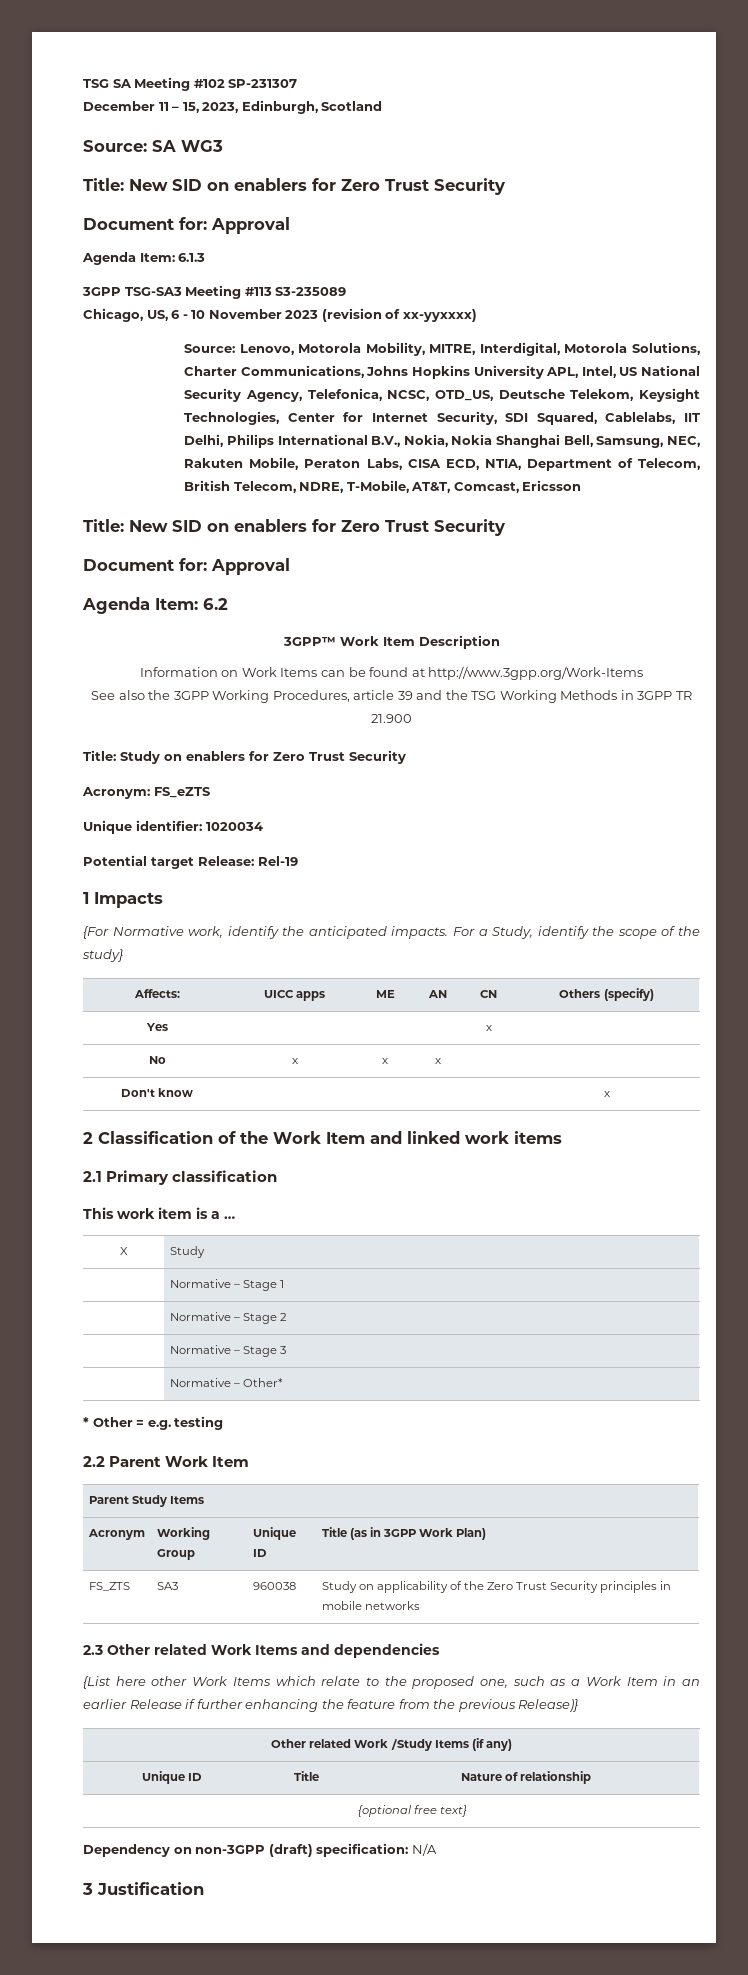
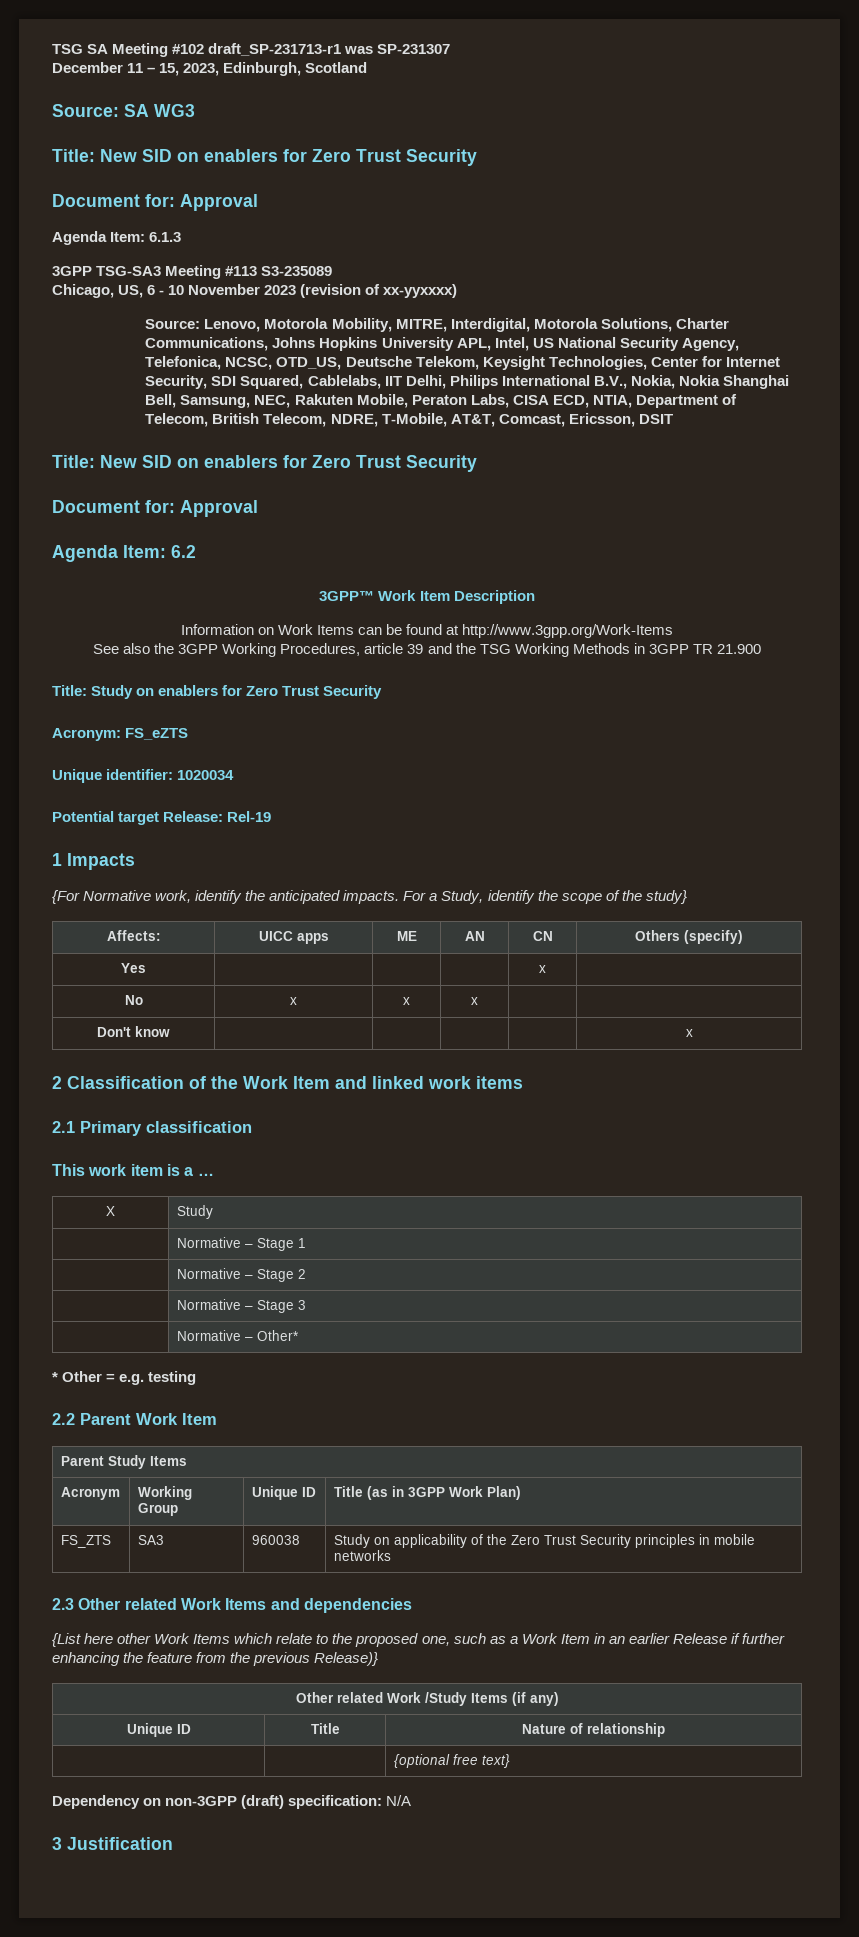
(225, 83) none -> [208,43,374,56] draft_SP-231713-r1 was
[522,480,582,491] Ericsson -> [568,413,673,427] Ericsson, DSIT

